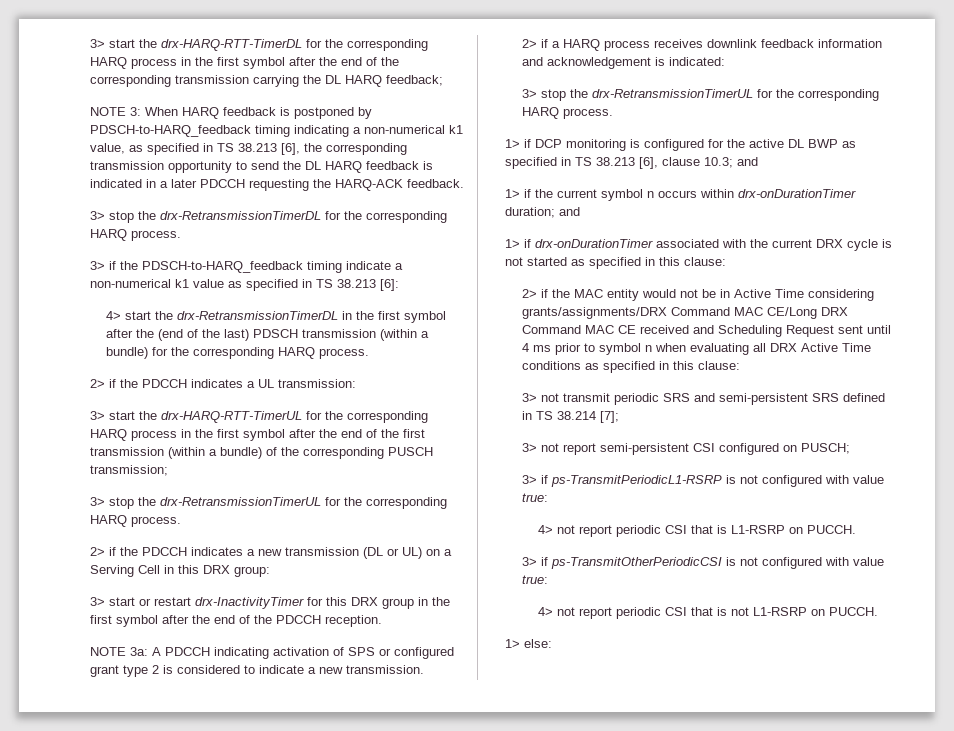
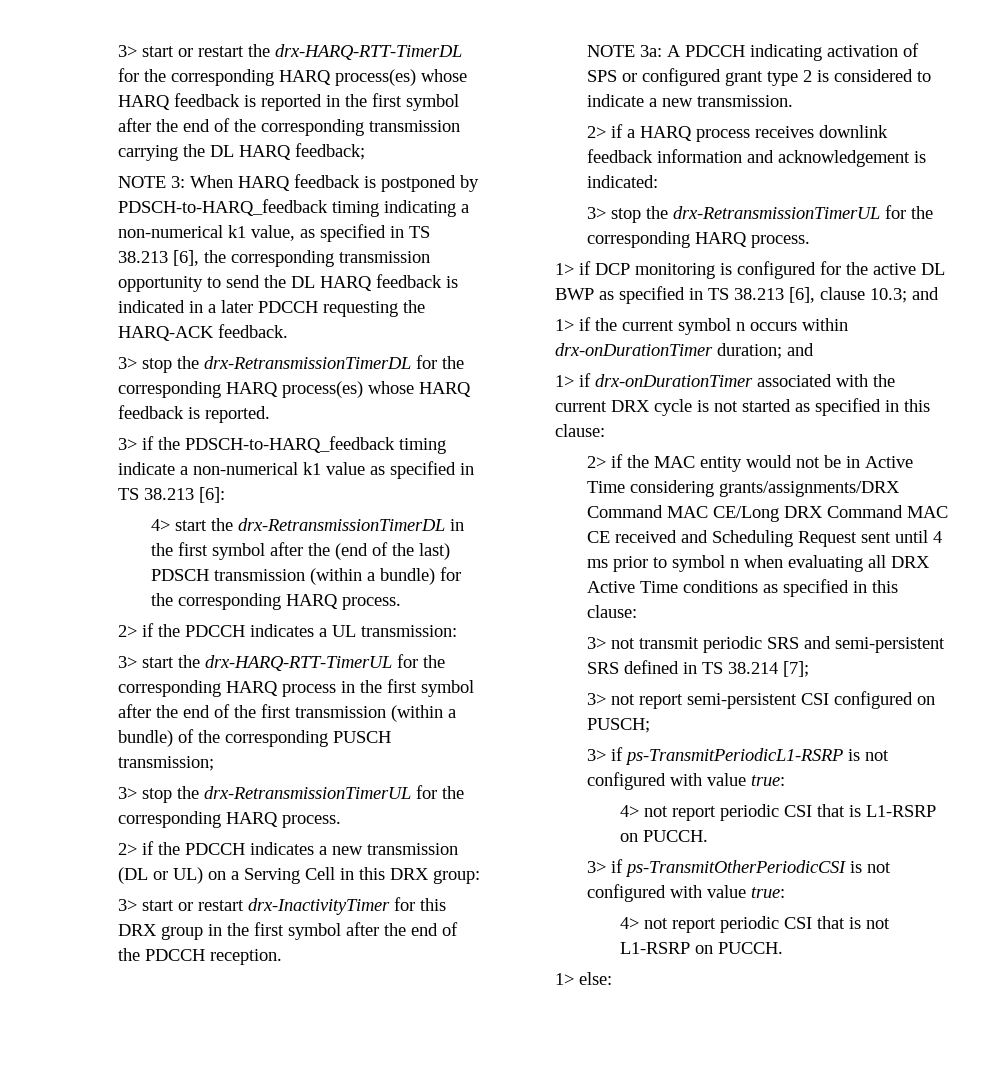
[89,39,135,48] 3> start -> [118,45,245,57] 3> start or restart
[130,58,177,69] process -> [335,69,468,86] [118,93,323,111] process(es) whose HARQ feedback is reported
[130,230,181,241] process. -> [282,381,472,398] [118,405,271,423] process(es) whose HARQ feedback is reported.

